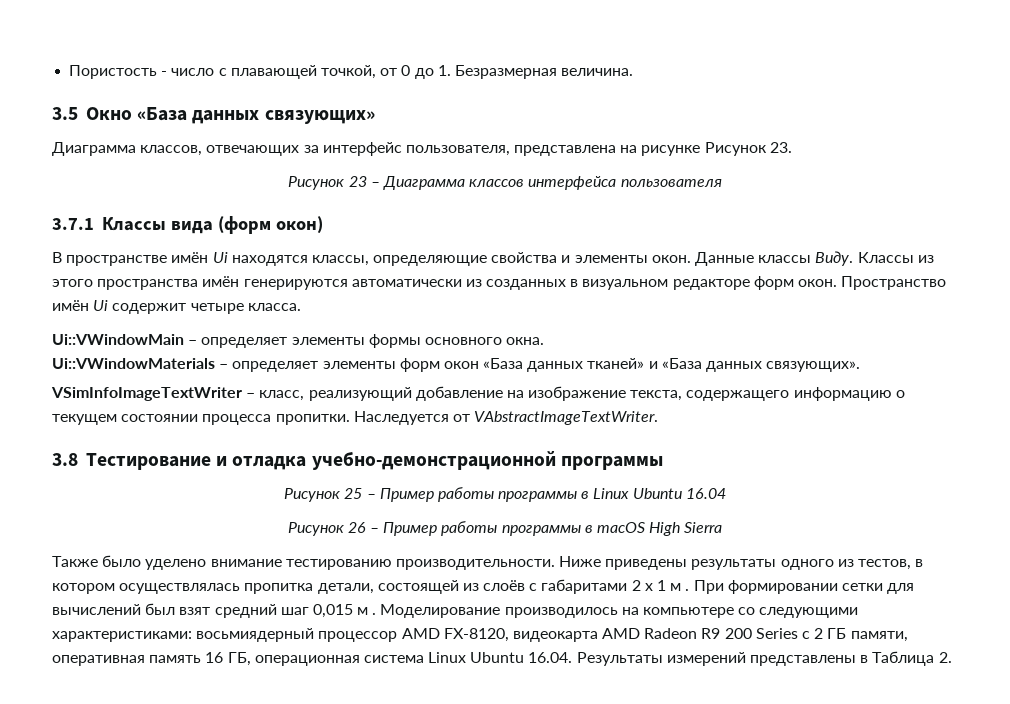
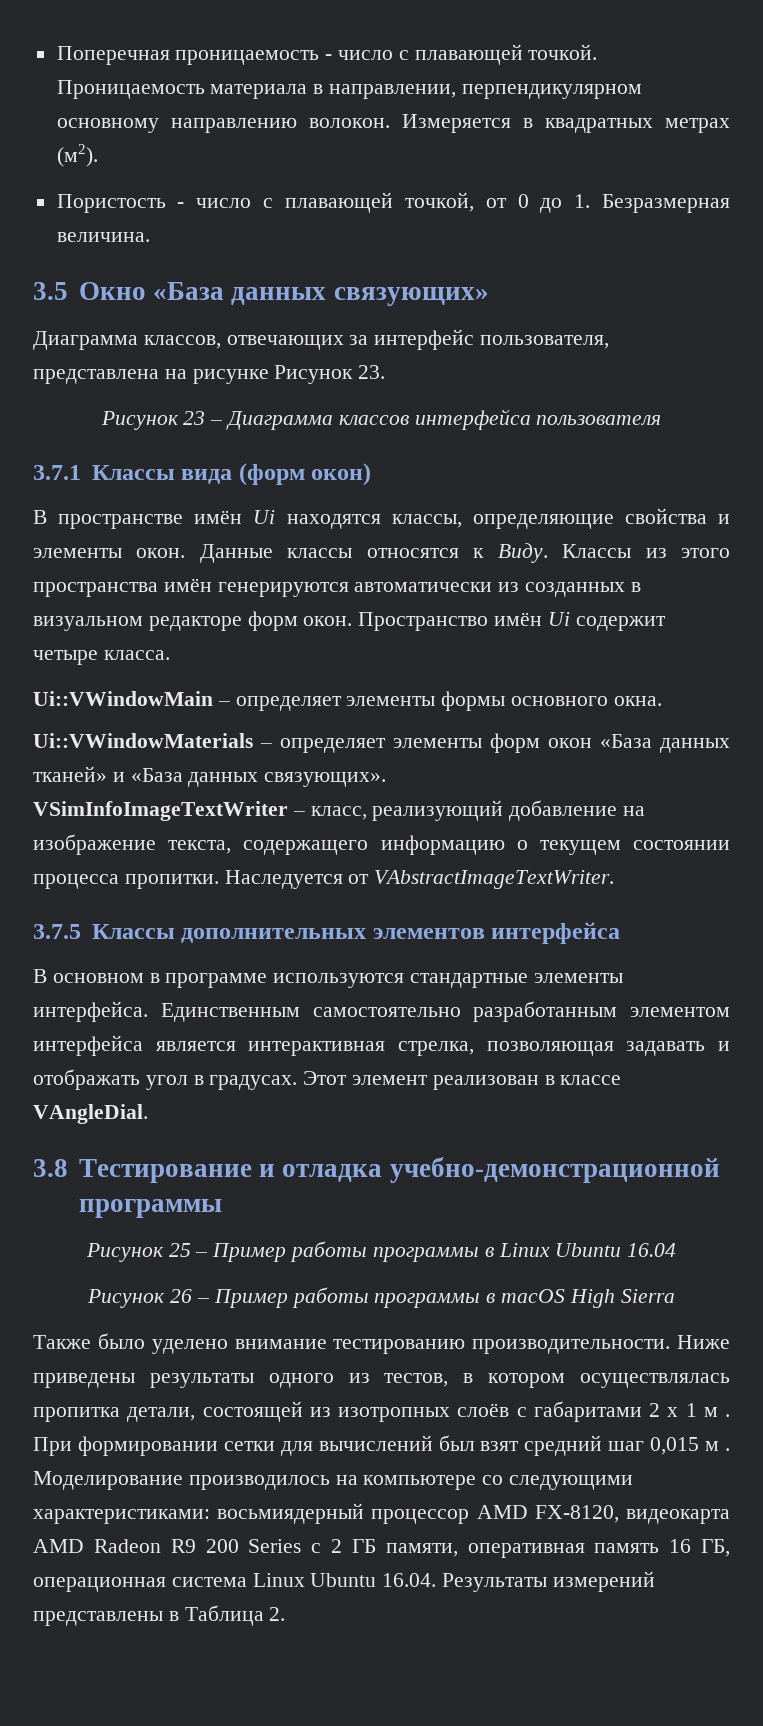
(69, 72) none -> [56,44,598,65] [56,80,642,99] [56,114,730,133] [56,144,98,167] Поперечная проницаемость - число с плавающей точкой. Проницаемость материала в направлении, перпендикулярном основному направлению волокон. Измеряется в квадратных метрах (м2). //
(812, 259) none -> [366,548,485,558] относятся к
(659, 418) none -> [33,922,621,944] [33,969,623,988] [33,1001,730,1022] [33,1035,730,1056] [33,1069,622,1090] [33,1104,148,1124] // 3.7.5 Классы дополнительных элементов интерфейса // В основном в программе используются стандартные элементы интерфейса. Единственным самостоятельно разработанным элементом интерфейса является интерактивная стрелка, позволяющая задавать и отображать угол в градусах. Этот элемент реализован в классе VAngleDial.
(479, 587) none -> [338,1407,450,1422] изотропных

